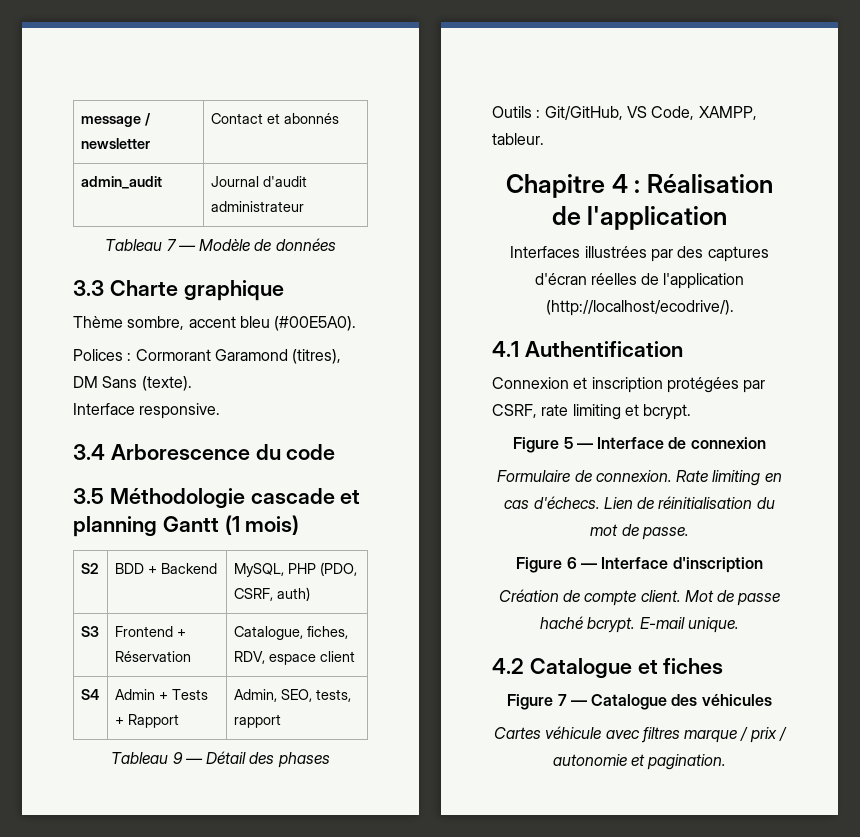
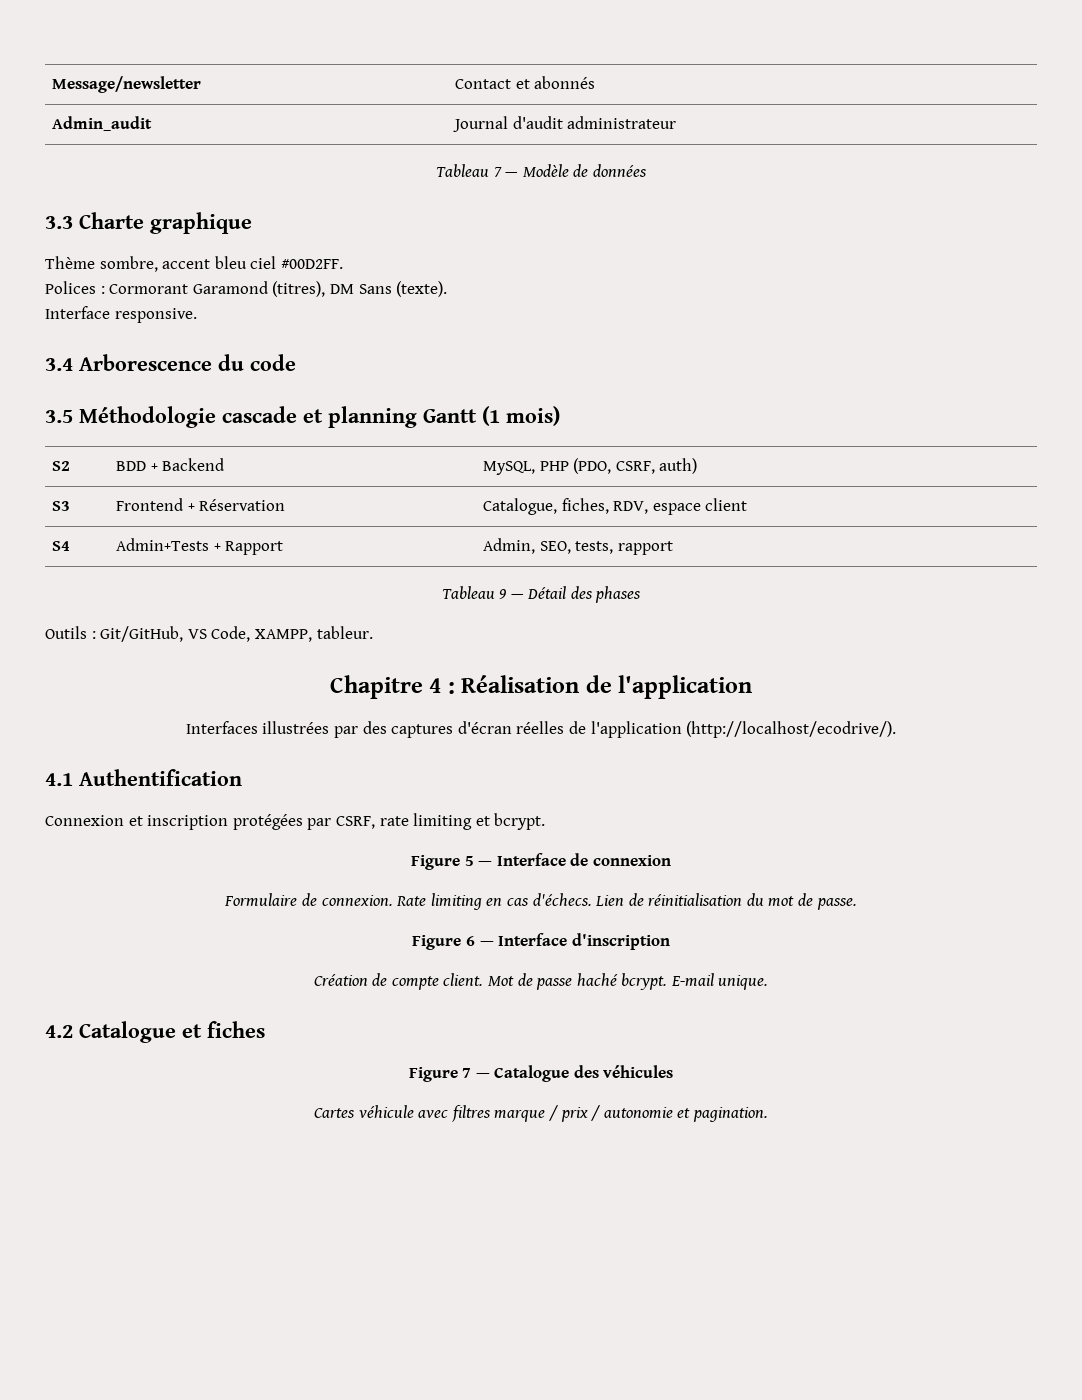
[80,113,151,127] [80,138,150,149] message / newsletter -> [51,76,201,93] Message/newsletter
[80,176,162,189] admin_audit -> [51,116,152,131] Admin_audit
[274,316,357,331] (#00E5A0). -> [250,256,343,269] ciel #00D2FF.
[114,689,208,700] Admin + Tests -> [115,538,209,551] Admin+Tests

